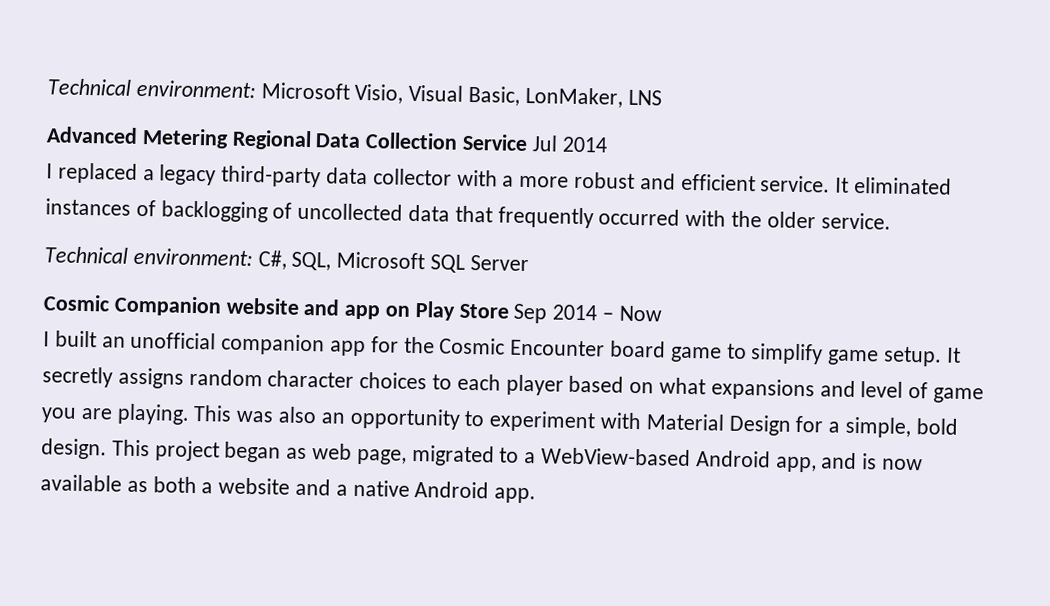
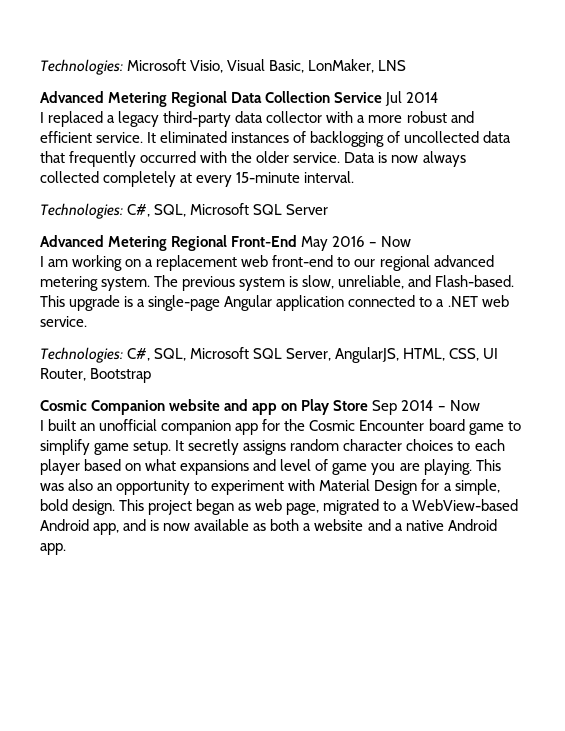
[47,78,256,99] Technical environment: -> [40,59,123,75] Technologies:
[44,246,253,267] // Technical environment: -> [344,151,466,167] [40,171,355,187] [40,203,123,219] Data is now always collected completely at every 15-minute interval. // Technologies:
(529, 263) none -> [40,235,412,251] [40,255,494,271] [40,275,515,291] [40,295,509,311] [40,316,87,327] [40,347,499,363] [40,368,152,383] // Advanced Metering Regional Front-End May 2016 – Now // I am working on a replacement web front-end to our regional advanced metering system. The previous system is slow, unreliable, and Flash-based. This upgrade is a single-page Angular application connected to a .NET web service. // Technologies: C#, SQL, Microsoft SQL Server, AngularJS, HTML, CSS, UI Router, Bootstrap

